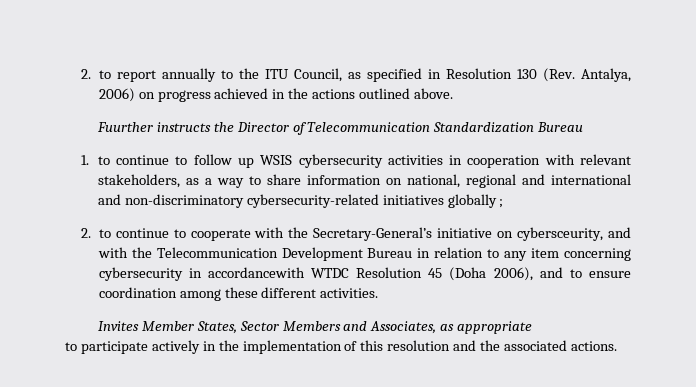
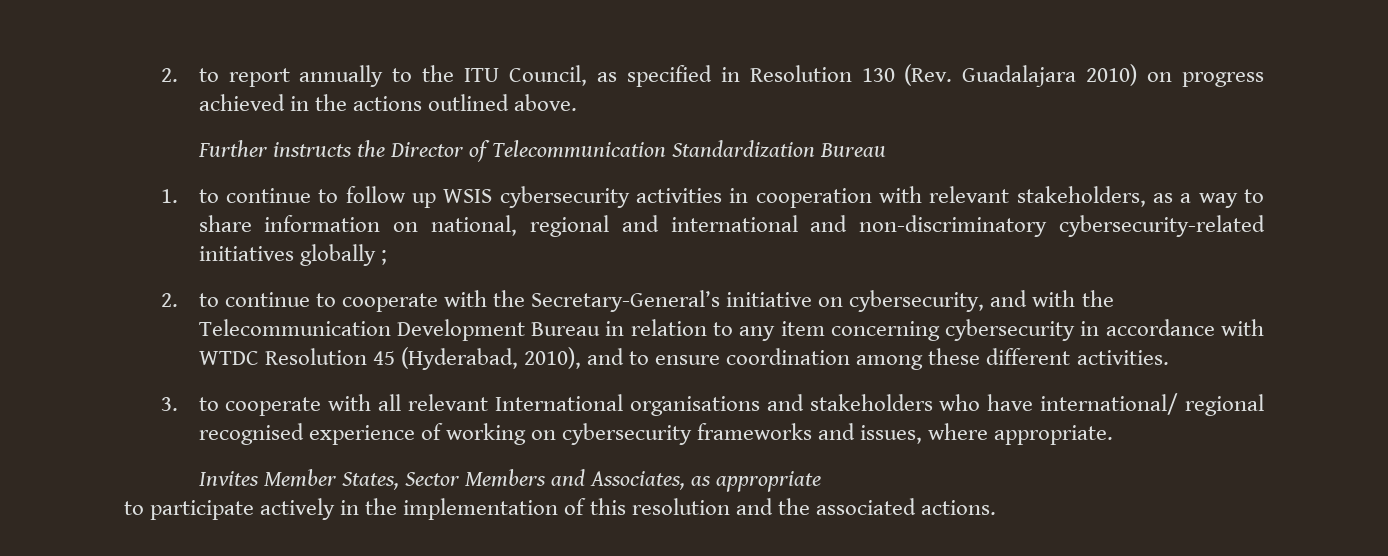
[581,68,632,82] [98,88,135,102] Antalya, 2006) -> [962,64,1138,87] Guadalajara 2010)
[96,122,153,132] Fuurther -> [197,140,268,157] Further
[517,227,604,241] cybersceurity, -> [849,290,985,312] cybersecurity,
[207,267,305,278] accordancewith -> [1105,319,1264,336] accordance with
[449,267,533,281] (Doha 2006), -> [400,347,581,370] (Hyderabad, 2010),
(379, 293) none -> [161,393,1264,416] [198,423,1114,445] // 3. to cooperate with all relevant International organisations and stakeholders who have international/ regional recognised experience of working on cybersecurity frameworks and issues, where appropriate.

